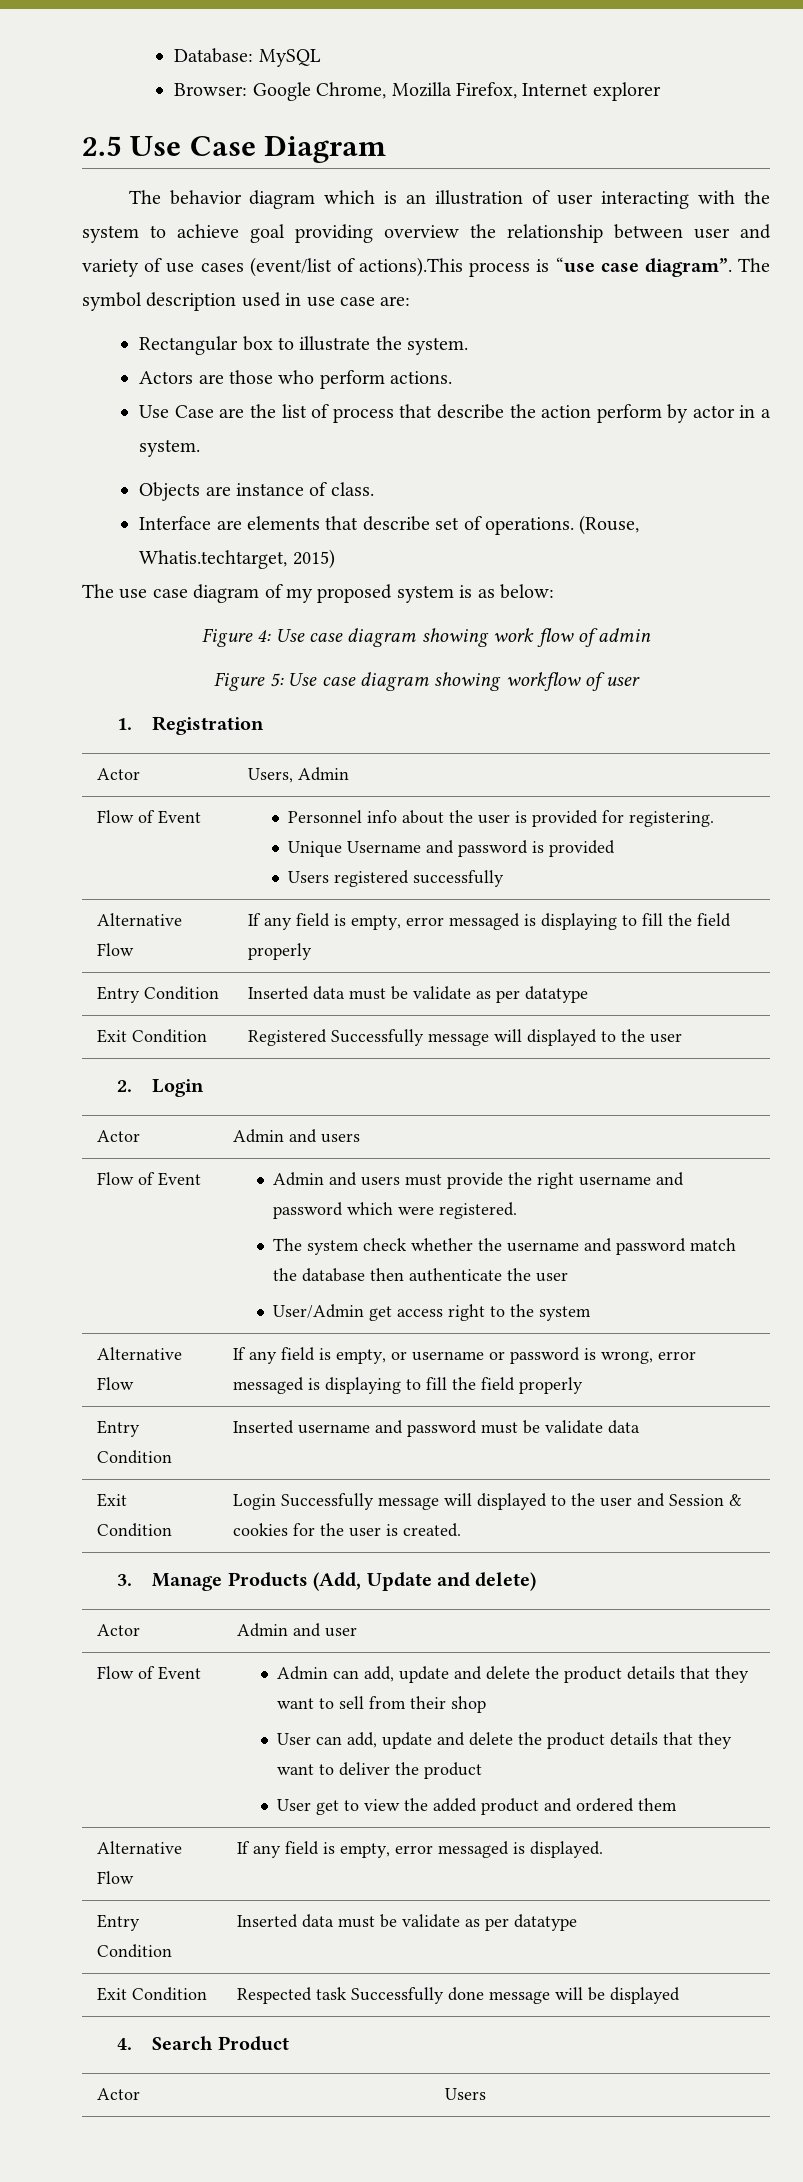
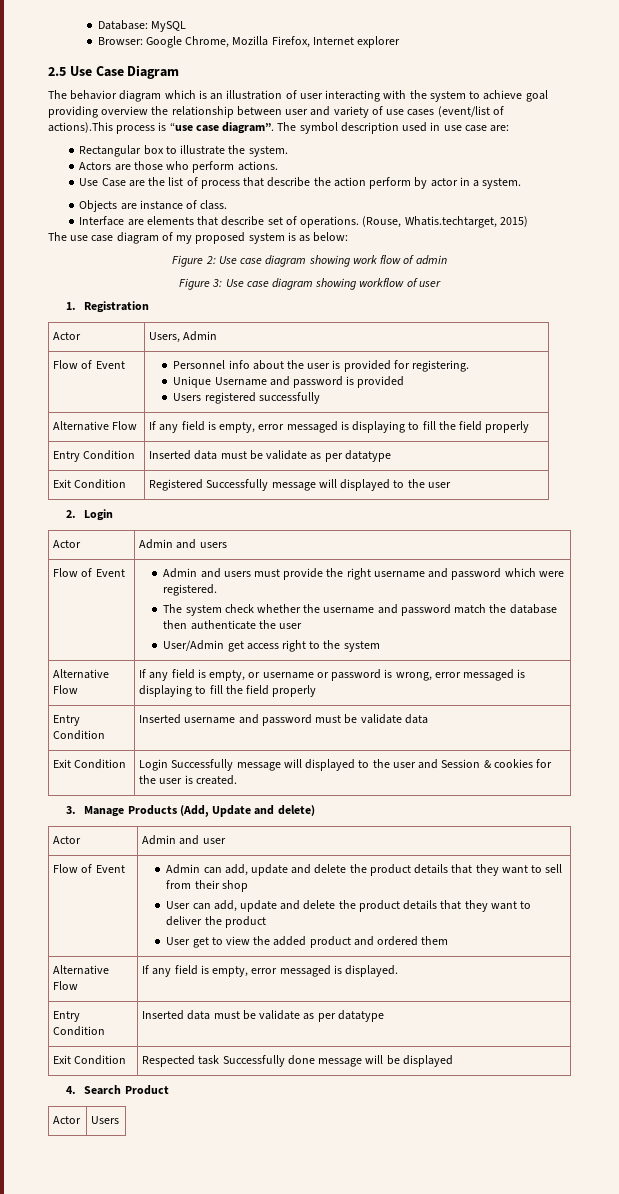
[257,630,272,642] 4: -> [205,256,216,264] 2:
[269,673,284,687] 5: -> [212,279,223,287] 3:

